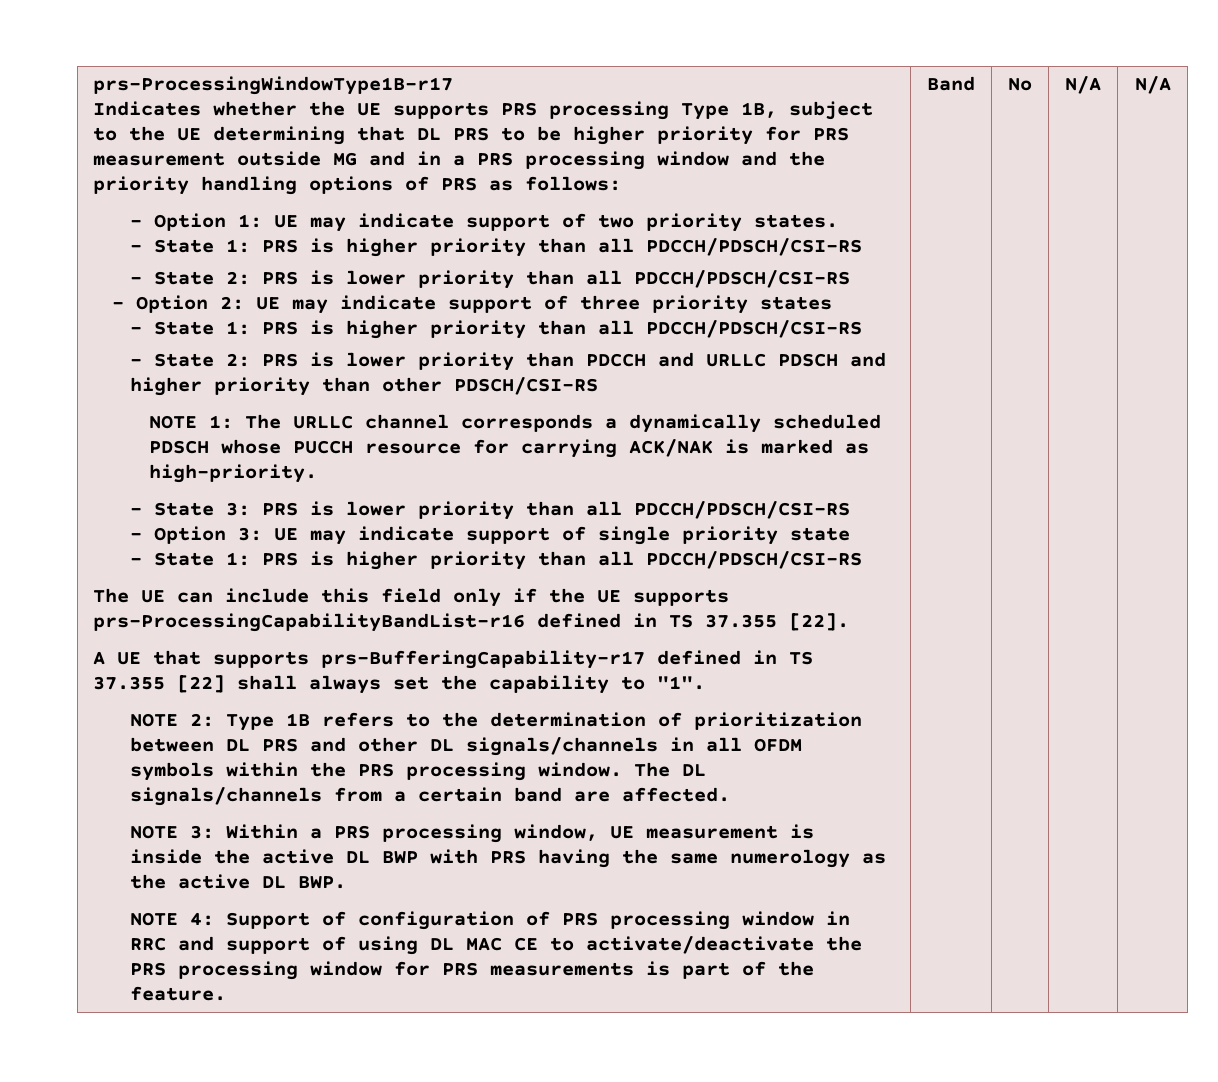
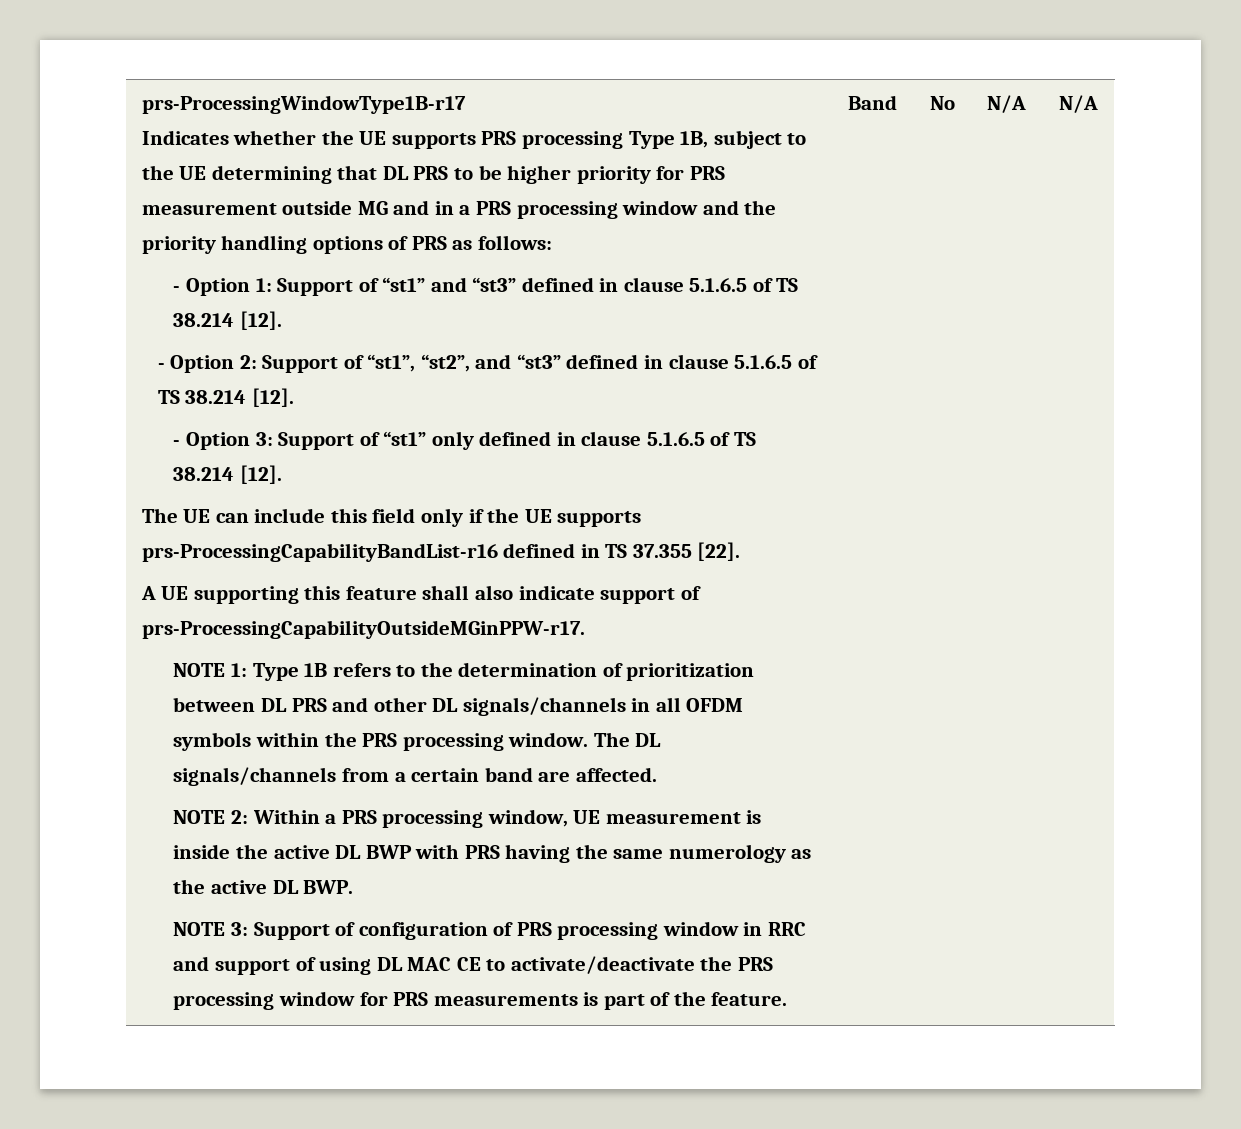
[274,213,839,232] [130,238,863,257] [130,270,851,289] [111,295,832,314] [130,320,863,339] [130,352,887,371] [130,377,599,396] [148,414,881,433] [148,439,869,458] [148,464,317,483] [130,501,851,520] [130,526,851,545] [130,551,863,570] UE may indicate support of two priority states. // - State 1: PRS is higher priority than all PDCCH/PDSCH/CSI-RS // - State 2: PRS is lower priority than all PDCCH/PDSCH/CSI-RS // - Option 2: UE may indicate support of three priority states // - State 1: PRS is higher priority than all PDCCH/PDSCH/CSI-RS // - State 2: PRS is lower priority than PDCCH and URLLC PDSCH and higher priority than other PDSCH/CSI-RS // NOTE 1: The URLLC channel corresponds a dynamically scheduled PDSCH whose PUCCH resource for carrying ACK/NAK is marked as high-priority. // - State 3: PRS is lower priority than all PDCCH/PDSCH/CSI-RS // - Option 3: UE may indicate support of single priority state // - State 1: PRS is higher priority than all PDCCH/PDSCH/CSI-RS -> [277,277,799,296] [173,311,283,330] [157,354,818,373] [157,388,294,407] [173,431,756,450] [173,465,283,484] Support of “st1” and “st3” defined in clause 5.1.6.5 of TS 38.214 [12]. // - Option 2: Support of “st1”, “st2”, and “st3” defined in clause 5.1.6.5 of TS 38.214 [12]. // - Option 3: Support of “st1” only defined in clause 5.1.6.5 of TS 38.214 [12].
[153,650,814,669] [93,675,706,694] [130,713,215,727] that supports prs-BufferingCapability-r17 defined in TS 37.355 [22] shall always set the capability to "1". // NOTE 2: -> [193,585,701,604] [141,620,585,639] [173,663,248,677] supporting this feature shall also indicate support of prs-ProcessingCapabilityOutsideMGinPPW-r17. // NOTE 1:
[190,825,215,839] 3: -> [231,810,249,824] 2:
[190,912,215,926] 4: -> [231,922,249,936] 3:

